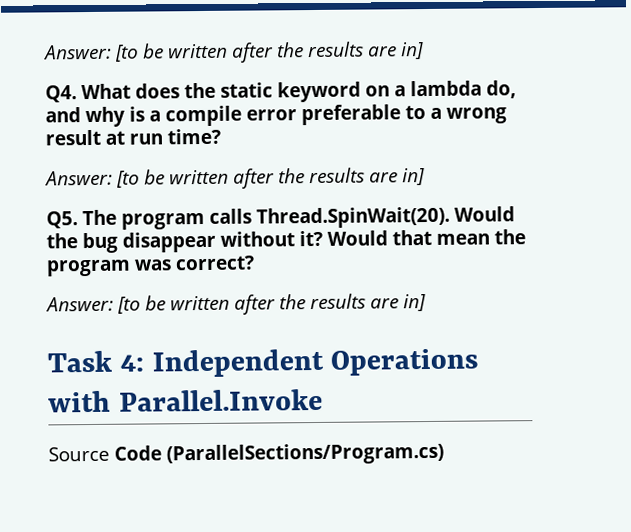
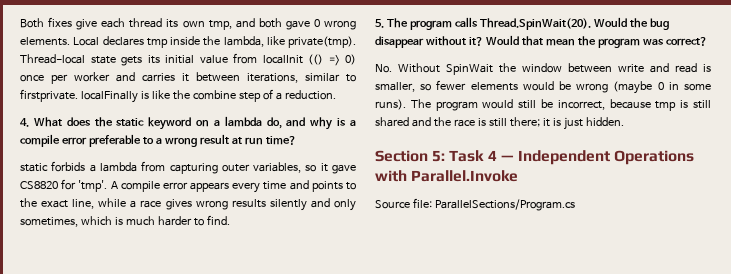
[43,41,424,63] [45,85,77,103] Answer: [to be written after the results are in] // Q4. -> [20,17,356,30] [20,36,356,48] [20,53,356,66] [20,72,356,84] [20,89,336,103] [20,118,29,127] Both fixes give each thread its own tmp, and both gave 0 wrong elements. Local declares tmp inside the lambda, like private(tmp). Thread-local state gets its initial value from localInit (() => 0) once per worker and carries it between iterations, similar to firstprivate. localFinally is like the combine step of a reduction. // 4.
[44,167,425,189] [46,211,78,229] Answer: [to be written after the results are in] // Q5. -> [20,161,357,174] [20,179,357,193] [20,198,356,211] [20,215,230,227] [375,19,384,28] static forbids a lambda from capturing outer variables, so it gave CS8820 for 'tmp'. A compile error appears every time and points to the exact line, while a race gives wrong results silently and only sometimes, which is much harder to find. // 5.
[45,293,426,315] [47,350,144,373] Answer: [to be written after the results are in] // Task 4: -> [375,63,711,75] [375,80,711,94] [375,99,711,111] [375,117,624,130] [375,150,514,162] No. Without SpinWait the window between write and read is smaller, so fewer elements would be wrong (maybe 0 in some runs). The program would still be incorrect, because tmp is still shared and the race is still there; it is just hidden. // Section 5: Task 4 —
[114,442,444,466] Code (ParallelSections/Program.cs) -> [412,198,575,211] file: ParallelSections/Program.cs

